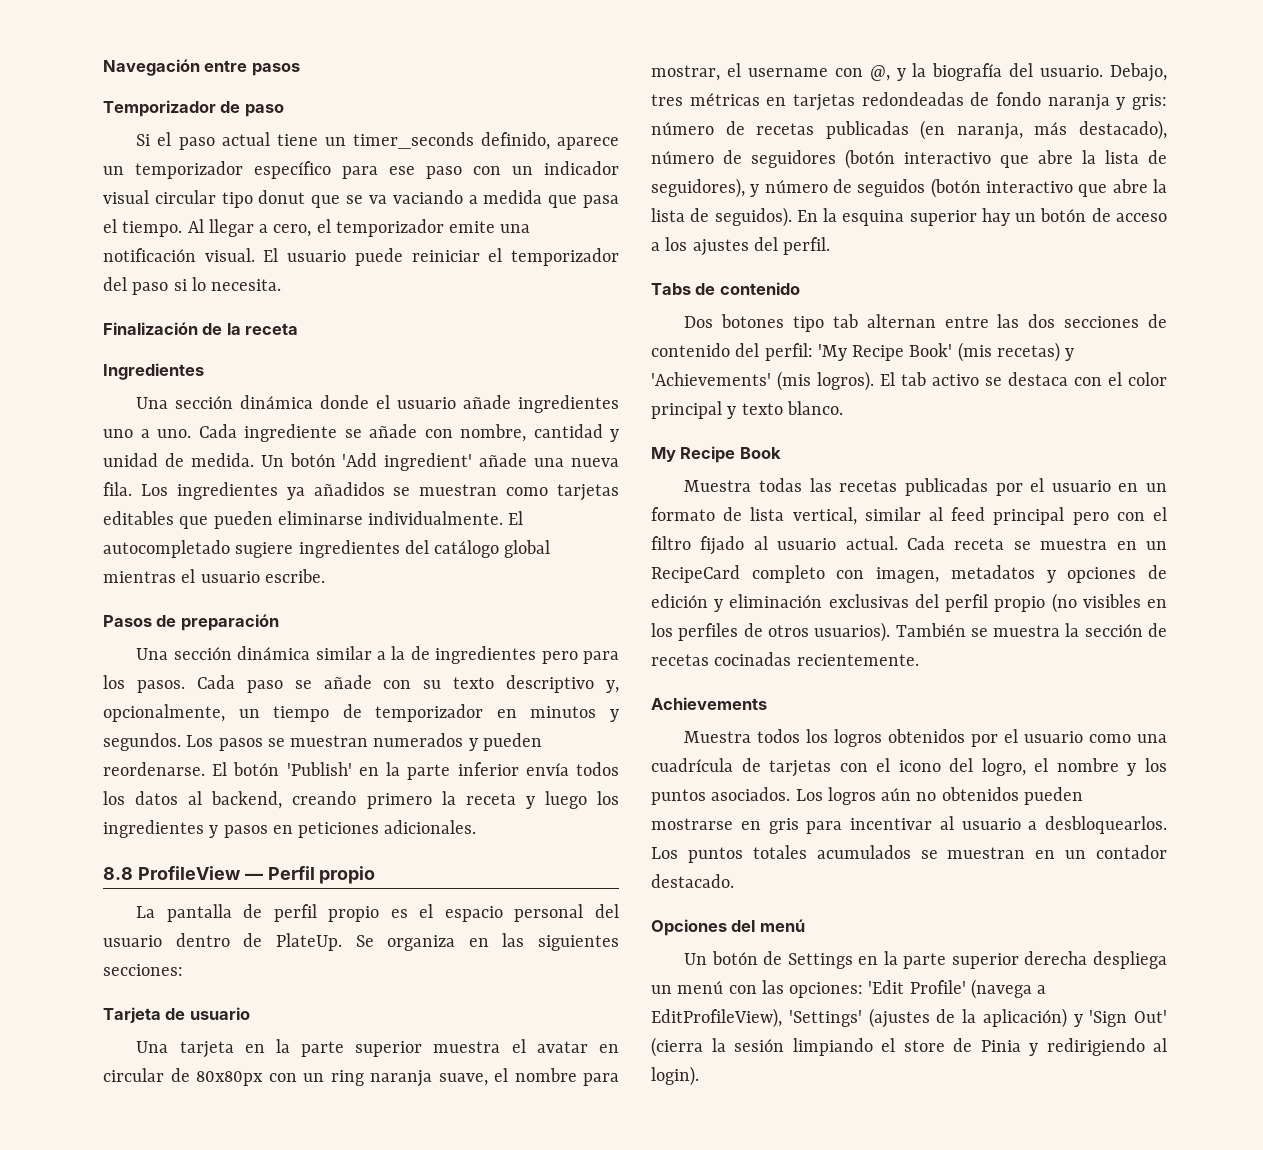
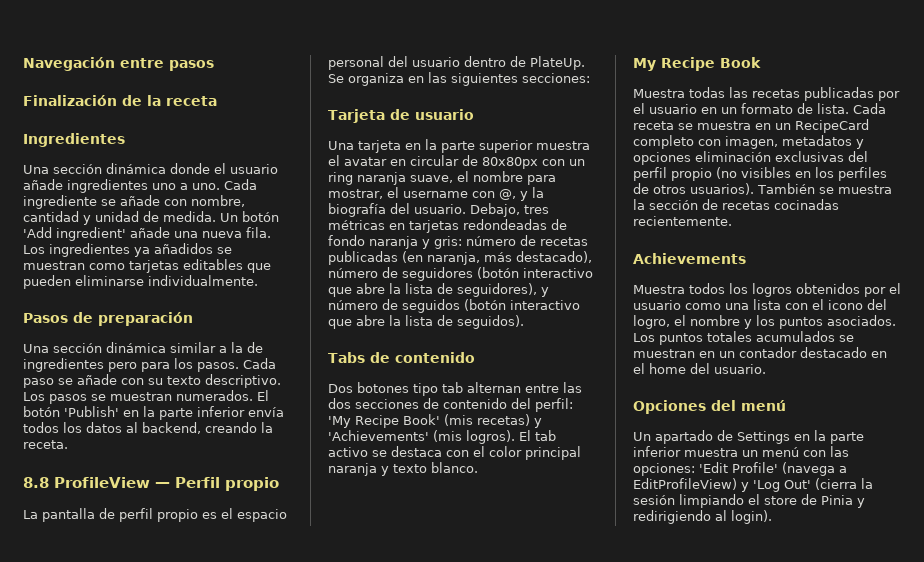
[103,100,284,117] [136,132,619,150] [103,161,619,179] [103,190,619,208] [103,219,531,237] [103,248,619,266] [103,277,282,295] // Temporizador de paso // Si el paso actual tiene un timer_seconds definido, aparece un temporizador específico para ese paso con un indicador visual circular tipo donut que se va vaciando a medida que pasa el tiempo. Al llegar a cero, el temporizador emite una notificación visual. El usuario puede reiniciar el temporizador del paso si lo necesita. -> (214, 65) none
[508,511,524,525] [103,540,551,558] [103,569,325,583] El autocompletado sugiere ingredientes del catálogo global mientras el usuario escribe. -> (258, 280) none
[506,675,619,693] [103,704,619,722] [103,733,542,751] [103,762,205,776] descriptivo y, opcionalmente, un tiempo de temporizador en minutos y segundos. Los pasos se muestran numerados y pueden reordenarse. -> [205,374,281,388] [23,390,253,404] descriptivo. Los pasos se muestran numerados.
[366,791,620,809] [103,820,477,838] primero la receta y luego los ingredientes y pasos en peticiones adicionales. -> [261,422,273,433] [23,440,68,449] la receta.
[796,208,1167,226] [651,237,831,256] En la esquina superior hay un botón de acceso a los ajustes del perfil. -> (524, 322) none
(722, 410) none -> [328,463,377,476] naranja
[750,507,1167,525] [651,536,898,555] lista vertical, similar al feed principal pero con el filtro fijado al usuario actual. -> [817,103,849,114] lista.
[1148,565,1167,579] [651,594,724,612] de edición y -> (691, 158) none
[651,758,832,777] cuadrícula de tarjetas -> [753,299,781,310] lista
[827,787,1083,805] [651,816,1167,834] [651,847,678,859] logros aún no obtenidos pueden mostrarse en gris para incentivar al usuario a desbloquearlos. Los -> (655, 337) none
[651,874,734,888] destacado. -> [800,347,887,358] [633,363,766,374] destacado en el home del usuario.
[711,951,758,965] botón -> [655,430,713,444] apartado
[951,951,1167,969] superior derecha despliega -> [633,446,738,457] inferior muestra
[651,1008,1128,1028] EditProfileView), 'Settings' (ajustes de la aplicación) y 'Sign -> [633,478,780,492] EditProfileView) y 'Log

